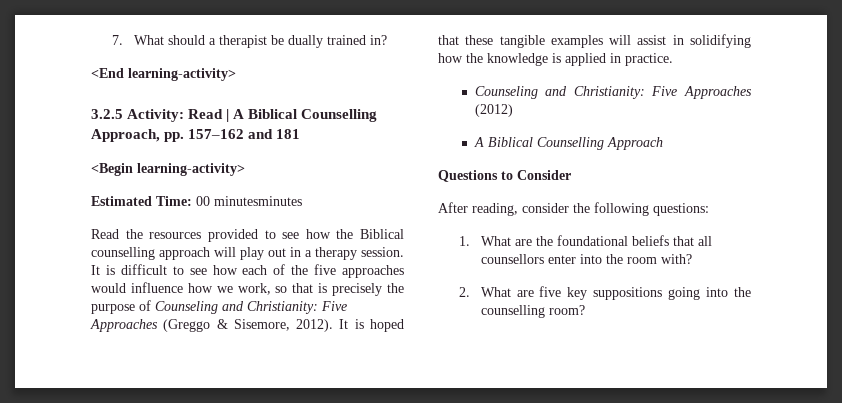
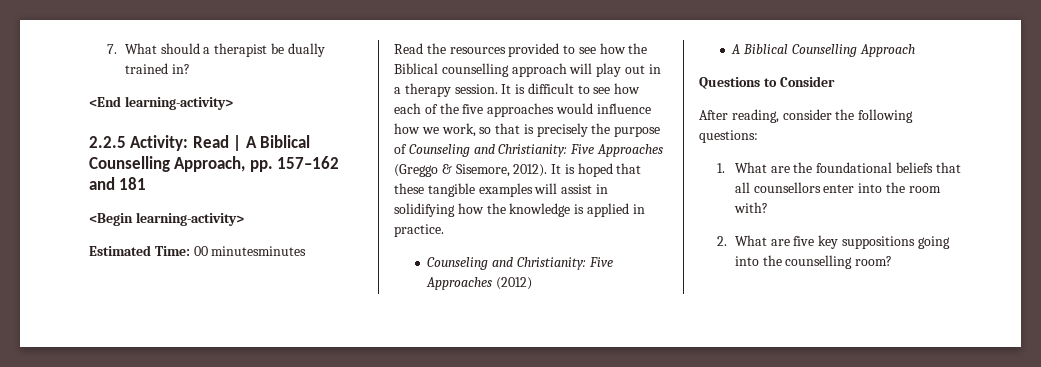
[91,109,123,119] 3.2.5 -> [89,136,126,148] 2.2.5

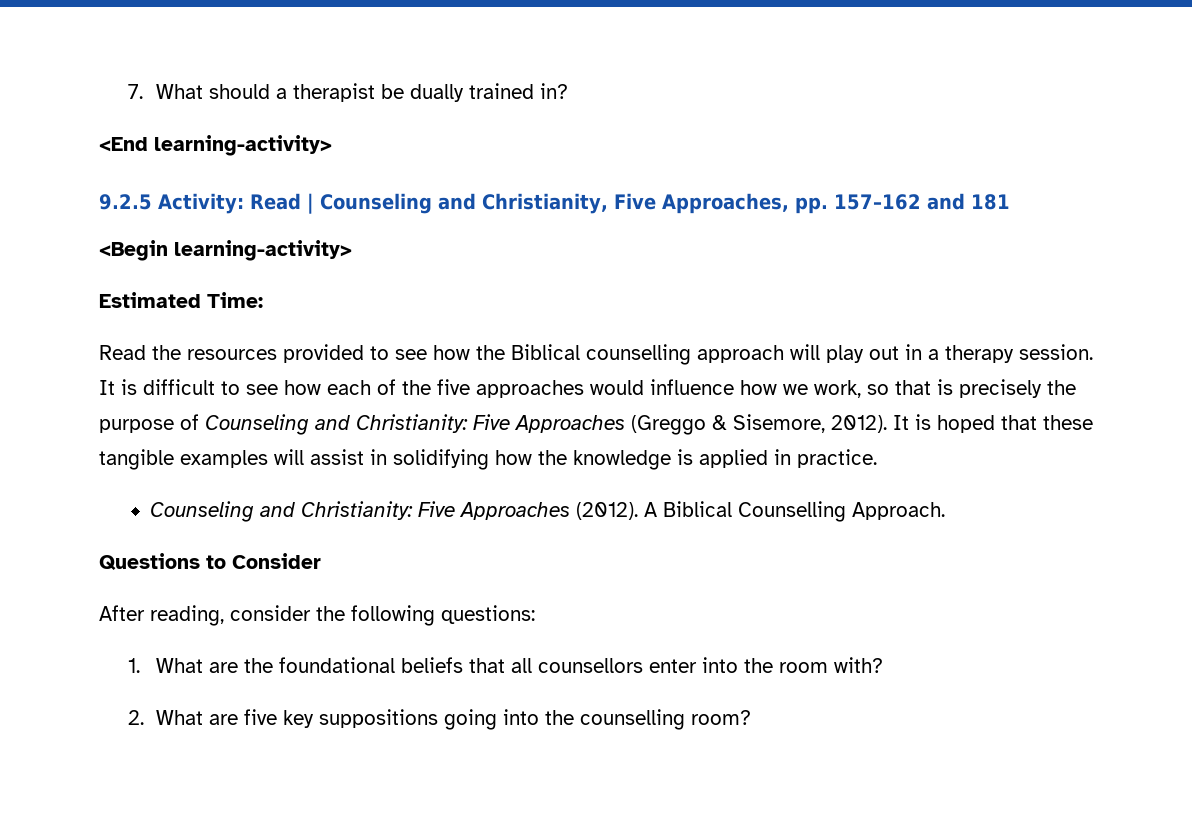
[89,136,126,148] 2.2.5 -> [99,194,152,210] 9.2.5
[245,135,311,148] [89,156,246,172] A Biblical Counselling Approach, -> [320,193,789,214] Counseling and Christianity, Five Approaches,
[193,246,307,256] 00 minutesminutes -> (263, 300) none
[496,277,533,290] [731,44,915,57] (2012) // A Biblical Counselling Approach -> [576,501,946,522] (2012). A Biblical Counselling Approach.

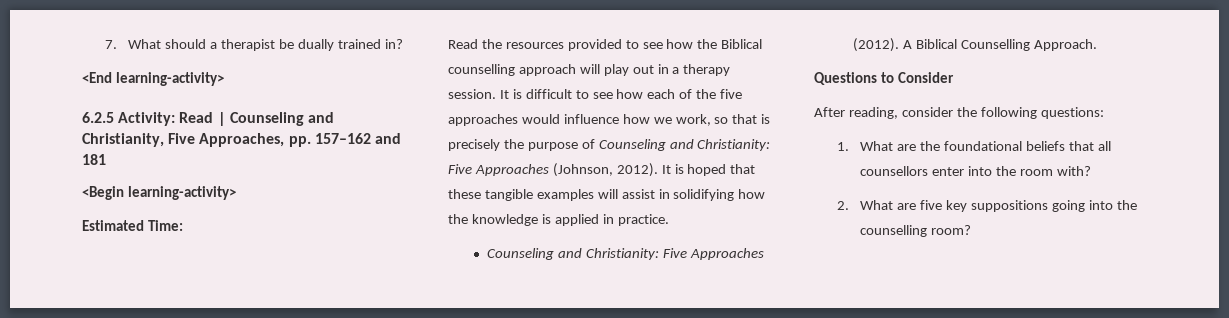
[99,194,152,210] 9.2.5 -> [82,112,114,123] 6.2.5
[631,414,825,435] (Greggo & Sisemore, -> [552,163,613,177] (Johnson,

